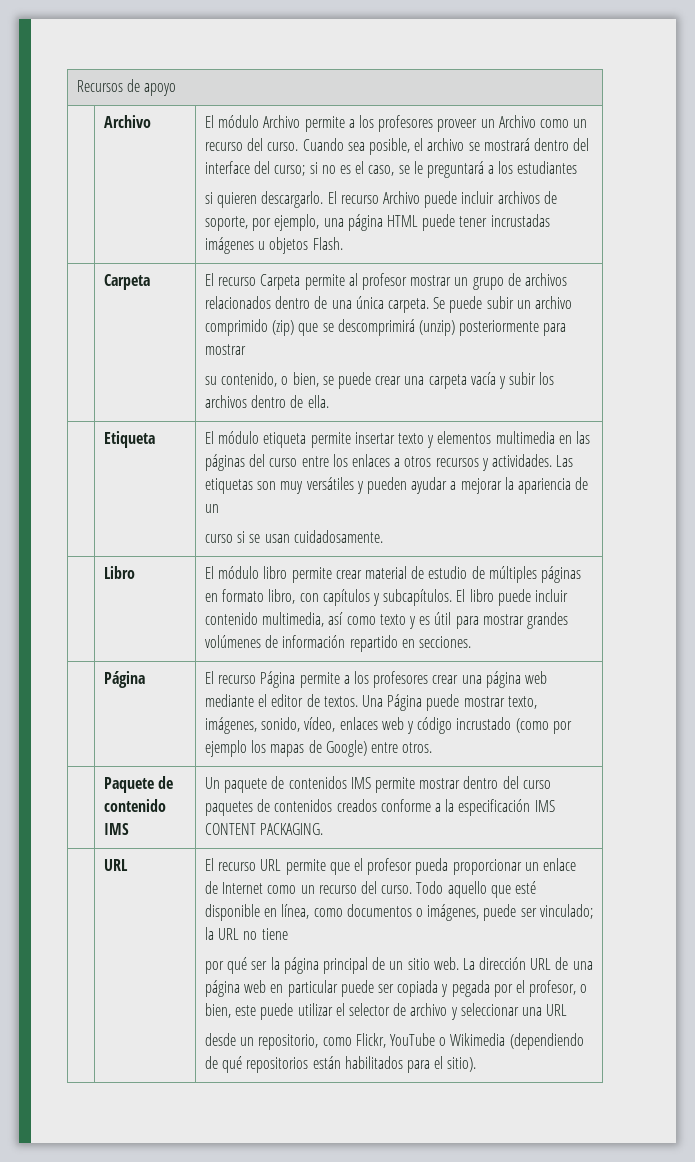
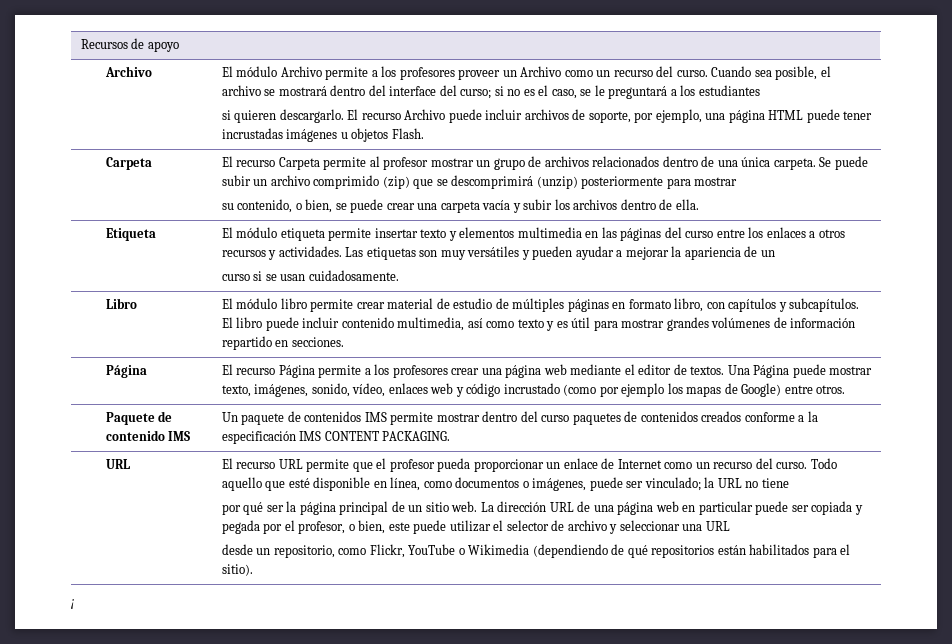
(477, 1064) none -> [71,599,75,609] // ¡

